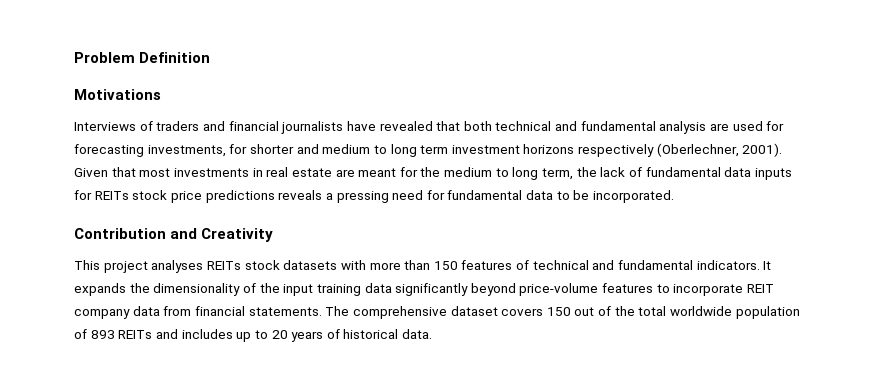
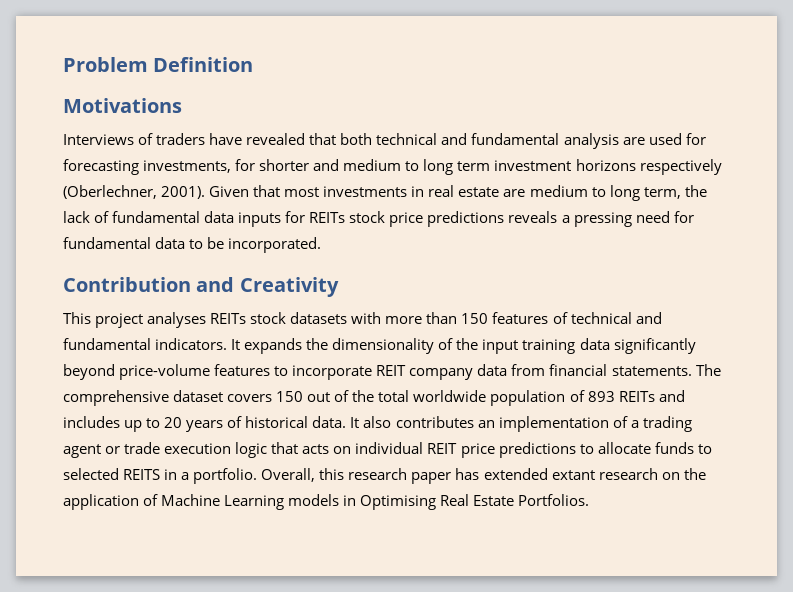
[202,121,344,134] and financial journalists -> (206, 139) none
[358,167,441,177] meant for the -> (526, 193) none
(433, 334) none -> [350,416,692,432] [63,442,712,458] [63,468,706,484] [63,494,590,510] It also contributes an implementation of a trading agent or trade execution logic that acts on individual REIT price predictions to allocate funds to selected REITS in a portfolio. Overall, this research paper has extended extant research on the application of Machine Learning models in Optimising Real Estate Portfolios.

